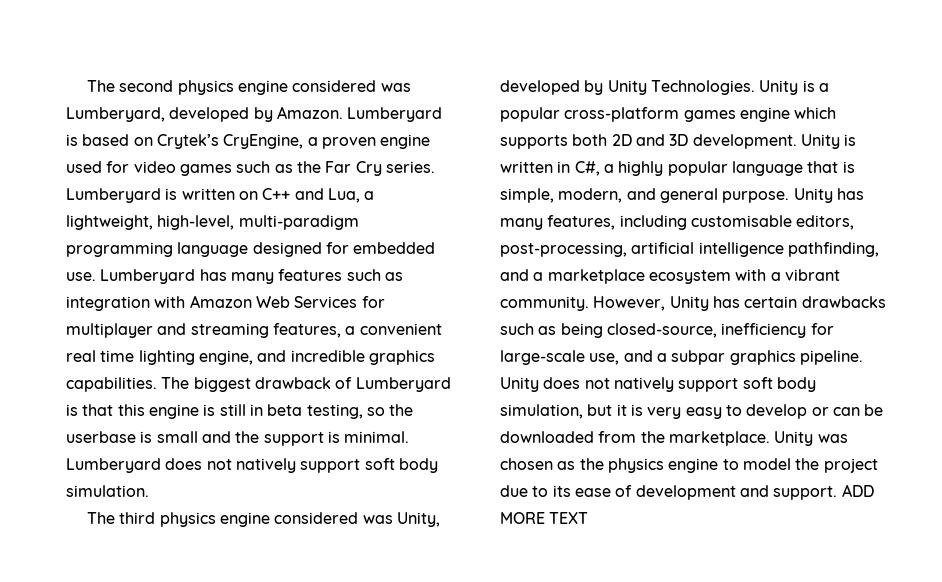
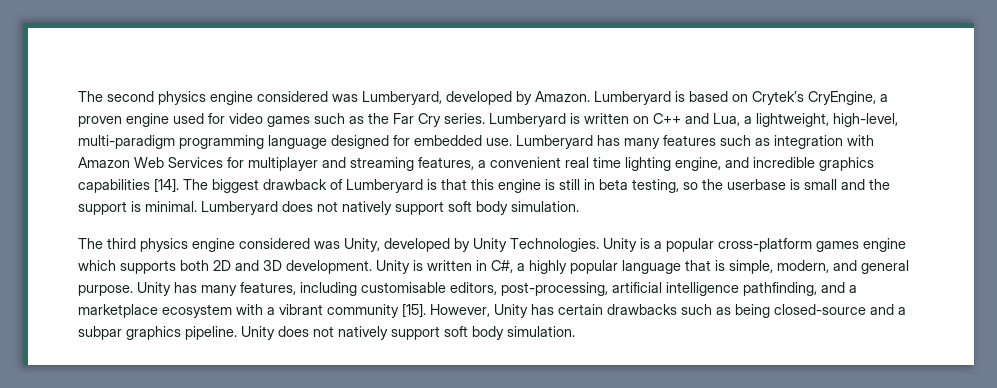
[66,377,157,392] capabilities. -> [78,178,179,193] capabilities [14].
[500,296,589,311] community. -> [327,303,426,318] community [15].
[606,323,834,338] [500,350,620,365] closed-source, inefficiency for large-scale use, -> [774,304,866,315] closed-source
[500,404,884,419] [500,431,848,446] [500,458,878,473] [500,484,874,500] [500,512,589,524] simulation, but it is very easy to develop or can be downloaded from the marketplace. Unity was chosen as the physics engine to model the project due to its ease of development and support. ADD MORE TEXT -> [507,326,575,337] simulation.

